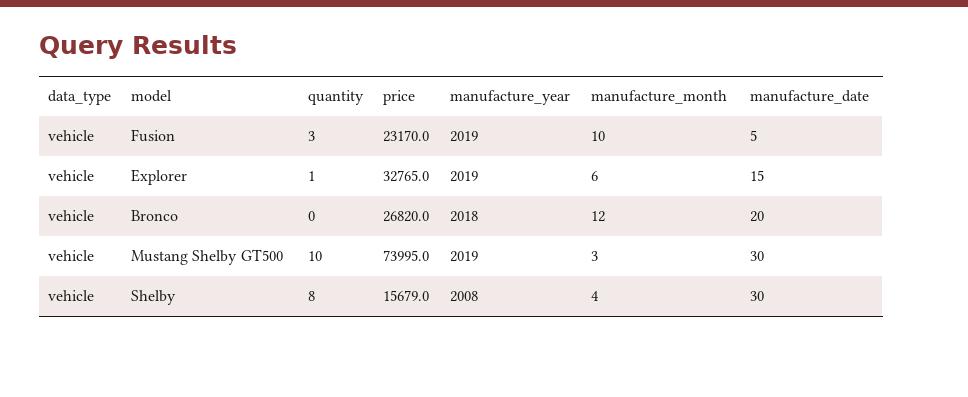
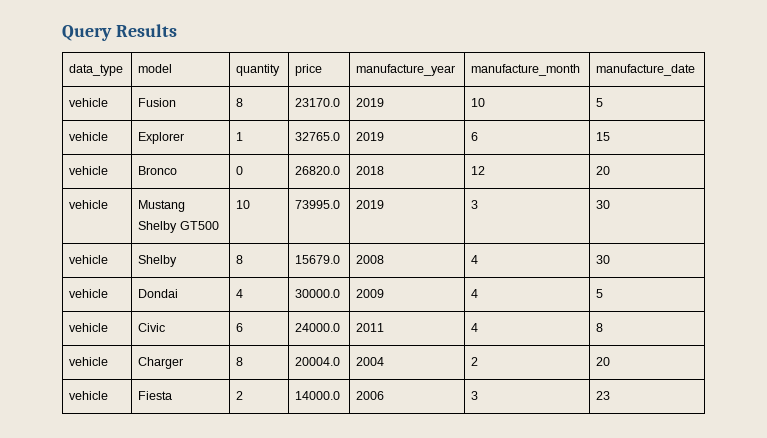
[307,131,315,141] 3 -> [236,98,244,107] 8
(764, 296) none -> [69,289,109,298] [138,289,179,298] [236,289,244,298] [295,289,341,298] [356,289,385,298] [471,289,479,298] [596,289,604,298] [69,323,109,332] [138,323,166,332] [236,323,244,332] [295,323,341,332] [356,323,385,332] [471,323,479,332] [596,323,604,332] [69,357,109,366] [138,357,184,369] [236,357,244,366] [295,357,341,366] [356,357,385,366] [471,357,479,366] [596,357,611,366] [69,391,109,400] [138,391,173,400] [236,391,244,400] [295,391,341,400] [356,391,385,400] [471,391,479,400] [596,391,611,400] // vehicle | Dondai | 4 | 30000.0 | 2009 | 4 | 5 // vehicle | Civic | 6 | 24000.0 | 2011 | 4 | 8 // vehicle | Charger | 8 | 20004.0 | 2004 | 2 | 20 // vehicle | Fiesta | 2 | 14000.0 | 2006 | 3 | 23

